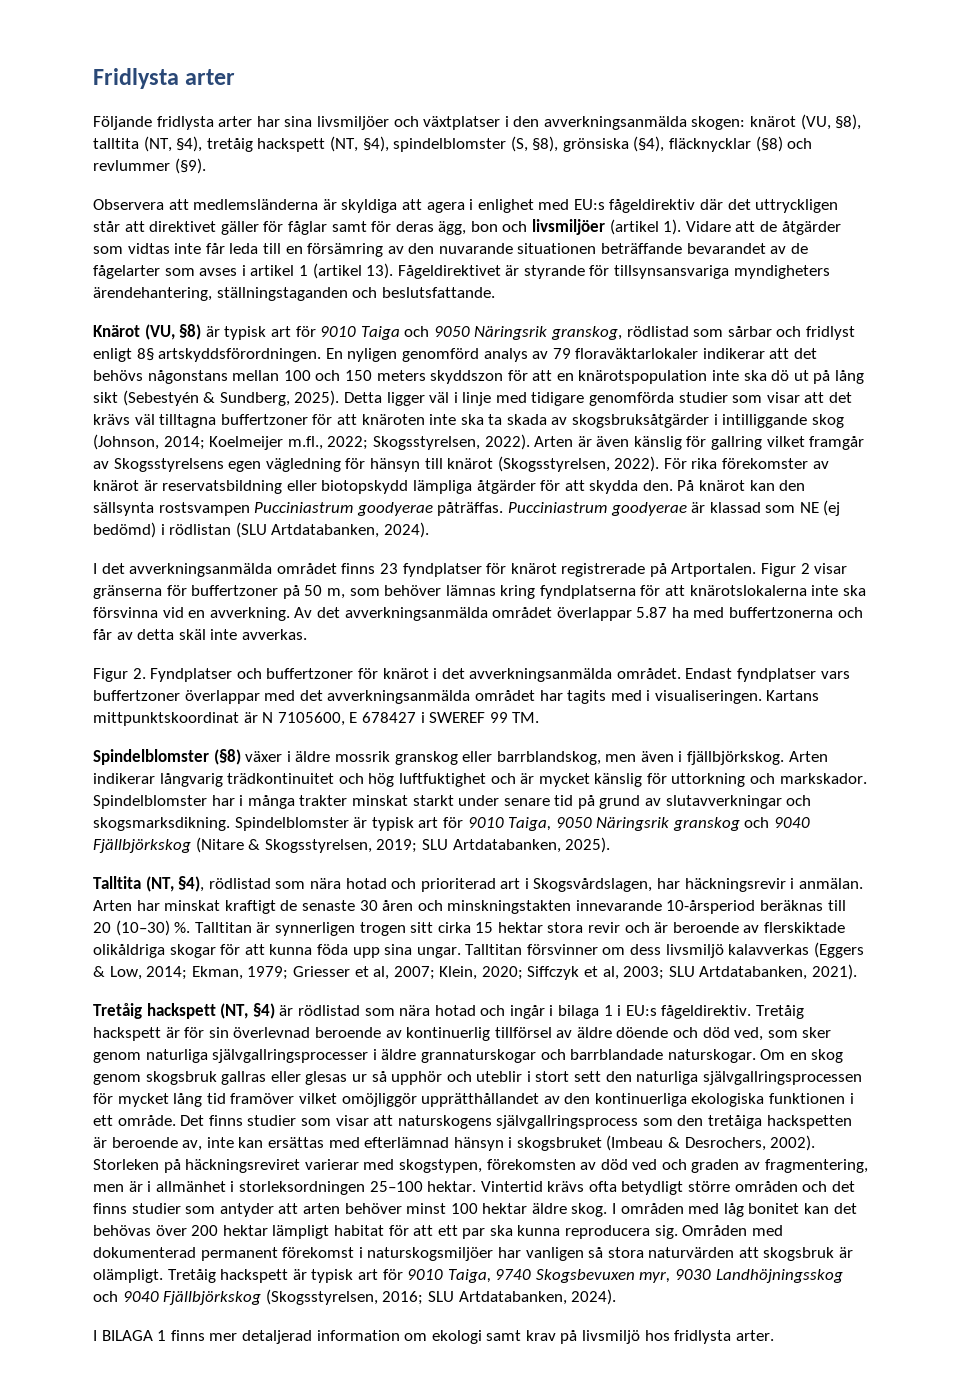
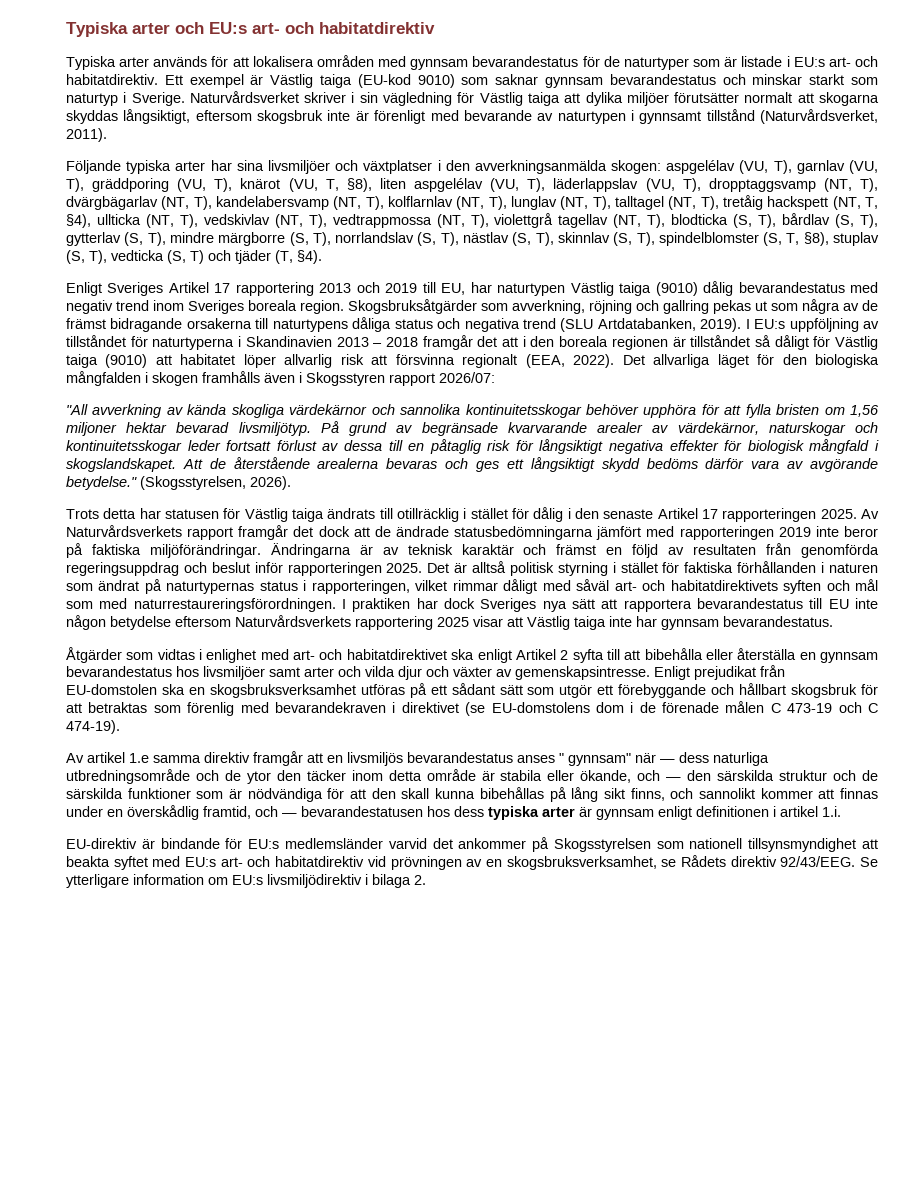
[93,68,236,89] Fridlysta arter -> [66,22,435,37] [66,55,878,70] [66,74,878,88] [66,91,879,106] [66,109,878,124] [66,128,107,142] Typiska arter och EU:s art- och habitatdirektiv // Typiska arter används för att lokalisera områden med gynnsam bevarandestatus för de naturtyper som är listade i EU:s art- och habitatdirektiv. Ett exempel är Västlig taiga (EU-kod 9010) som saknar gynnsam bevarandestatus och minskar starkt som naturtyp i Sverige. Naturvårdsverket skriver i sin vägledning för Västlig taiga att dylika miljöer förutsätter normalt att skogarna skyddas långsiktigt, eftersom skogsbruk inte är förenligt med bevarande av naturtypen i gynnsamt tillstånd (Naturvårdsverket, 2011).
[156,116,214,130] fridlysta -> [126,160,172,174] typiska
[750,114,862,130] [93,136,813,152] [93,158,206,174] [93,199,839,213] [93,219,841,235] [93,243,808,257] [93,263,830,279] [93,287,495,301] [93,324,856,340] [93,348,818,362] [93,370,865,384] [93,390,853,406] [93,414,844,428] [93,434,865,450] [93,456,829,472] [93,480,806,494] [93,500,841,516] [93,522,429,538] [93,563,848,577] [93,585,866,599] [93,607,863,621] [93,629,307,640] [93,668,850,682] [93,690,820,704] [93,712,540,726] [93,749,828,765] [93,773,867,787] [93,795,812,809] [93,817,811,831] [93,837,611,853] [93,876,863,892] [93,900,846,914] [93,920,846,936] [93,942,864,958] [93,964,858,980] [93,1003,805,1019] [93,1027,832,1041] [93,1049,844,1063] [93,1071,862,1085] [93,1093,854,1107] [93,1115,852,1129] [93,1135,816,1151] [93,1159,868,1173] [93,1181,855,1195] [93,1203,857,1217] [93,1225,783,1239] [93,1247,854,1261] [93,1269,843,1283] [93,1289,617,1305] [93,1330,774,1344] knärot (VU, §8), talltita (NT, §4), tretåig hackspett (NT, §4), spindelblomster (S, §8), grönsiska (§4), fläcknycklar (§8) och revlummer (§9). // Observera att medlemsländerna är skyldiga att agera i enlighet med EU:s fågeldirektiv där det uttryckligen står att direktivet gäller för fåglar samt för deras ägg, bon och livsmiljöer (artikel 1). Vidare att de åtgärder som vidtas inte får leda till en försämring av den nuvarande situationen beträffande bevarandet av de fågelarter som avses i artikel 1 (artikel 13). Fågeldirektivet är styrande för tillsynsansvariga myndigheters ärendehantering, ställningstaganden och beslutsfattande. // Knärot (VU, §8) är typisk art för 9010 Taiga och 9050 Näringsrik granskog, rödlistad som sårbar och fridlyst enligt 8§ artskyddsförordningen. En nyligen genomförd analys av 79 floraväktarlokaler indikerar att det behövs någonstans mellan 100 och 150 meters skyddszon för att en knärotspopulation inte ska dö ut på lång sikt (Sebestyén & Sundberg, 2025). Detta ligger väl i linje med tidigare genomförda studier som visar att det krävs väl tilltagna buffertzoner för att knäroten inte ska ta skada av skogsbruksåtgärder i intilliggande skog (Johnson, 2014; Koelmeijer m.fl., 2022; Skogsstyrelsen, 2022). Arten är även känslig för gallring vilket framgår av Skogsstyrelsens egen vägledning för hänsyn till knärot (Skogsstyrelsen, 2022). För rika förekomster av knärot är reservatsbildning eller biotopskydd lämpliga åtgärder för att skydda den. På knärot kan den sällsynta rostsvampen Pucciniastrum goodyerae påträffas. Pucciniastrum goodyerae är klassad som NE (ej bedömd) i rödlistan (SLU Artdatabanken, 2024). // I det avverkningsanmälda området finns 23 fyndplatser för knärot registrerade på Artportalen. Figur 2 visar gränserna för buffertzoner på 50 m, som behöver lämnas kring fyndplatserna för att knärotslokalerna inte ska försvinna vid en avverkning. Av det avverkningsanmälda området överlappar 5.87 ha med buffertzonerna och får av detta skäl inte avverkas. // Figur 2. Fyndplatser och buffertzoner för knärot i det avverkningsanmälda området. Endast fyndplatser vars buffertzoner överlappar med det avverkningsanmälda området har tagits med i visualiseringen. Kartans mittpunktskoordinat är N 7105600, E 678427 i SWEREF 99 TM. // Spindelblomster (§8) växer i äldre mossrik granskog eller barrblandskog, men även i fjällbjörkskog. Arten indikerar långvarig trädkontinuitet och hög luftfuktighet och är mycket känslig för uttorkning och markskador. Spindelblomster har i många trakter minskat starkt under senare tid på grund av slutavverkningar och skogsmarksdikning. Spindelblomster är typisk art för 9010 Taiga, 9050 Näringsrik granskog och 9040 Fjällbjörkskog (Nitare & Skogsstyrelsen, 2019; SLU Artdatabanken, 2025). // Talltita (NT, §4), rödlistad som nära hotad och prioriterad art i Skogsvårdslagen, har häckningsrevir i anmälan. Arten har minskat kraftigt de senaste 30 åren och minskningstakten innevarande 10-årsperiod beräknas till 20 (10–30) %. Talltitan är synnerligen trogen sitt cirka 15 hektar stora revir och är beroende av flerskiktade olikåldriga skogar för att kunna föda upp sina ungar. Talltitan försvinner om dess livsmiljö kalavverkas (Eggers & Low, 2014; Ekman, 1979; Griesser et al, 2007; Klein, 2020; Siffczyk et al, 2003; SLU Artdatabanken, 2021). // Tretåig hackspett (NT, §4) är rödlistad som nära hotad och ingår i bilaga 1 i EU:s fågeldirektiv. Tretåig hackspett är för sin överlevnad beroende av kontinuerlig tillförsel av äldre döende och död ved, som sker genom naturliga självgallringsprocesser i äldre grannaturskogar och barrblandade naturskogar. Om en skog genom skogsbruk gallras eller glesas ur så upphör och uteblir i stort sett den naturliga självgallringsprocessen för mycket lång tid framöver vilket omöjliggör upprätthållandet av den kontinuerliga ekologiska funktionen i ett område. Det finns studier som visar att naturskogens självgallringsprocess som den tretåiga hackspetten är beroende av, inte kan ersättas med efterlämnad hänsyn i skogsbruket (Imbeau & Desrochers, 2002). Storleken på häckningsreviret varierar med skogstypen, förekomsten av död ved och graden av fragmentering, men är i allmänhet i storleksordningen 25–100 hektar. Vintertid krävs ofta betydligt större områden och det finns studier som antyder att arten behöver minst 100 hektar äldre skog. I områden med låg bonitet kan det behövas över 200 hektar lämpligt habitat för att ett par ska kunna reproducera sig. Områden med dokumenterad permanent förekomst i naturskogsmiljöer har vanligen så stora naturvärden att skogsbruk är olämpligt. Tretåig hackspett är typisk art för 9010 Taiga, 9740 Skogsbevuxen myr, 9030 Landhöjningsskog och 9040 Fjällbjörkskog (Skogsstyrelsen, 2016; SLU Artdatabanken, 2024). // I BILAGA 1 finns mer detaljerad information om ekologi samt krav på livsmiljö hos fridlysta arter. -> [666,160,878,174] [66,178,879,192] [66,195,879,210] [66,213,878,228] [66,232,879,246] [66,250,322,264] [66,281,879,296] [66,299,878,314] [66,317,879,332] [66,335,879,350] [66,354,880,368] [66,371,495,386] [66,404,879,418] [66,421,879,436] [66,439,879,454] [66,457,879,472] [66,476,291,490] [66,507,879,522] [66,525,878,540] [66,543,879,558] [66,561,878,576] [66,579,879,594] [66,598,879,612] [66,615,833,630] [66,647,879,663] [66,665,785,680] [66,683,878,698] [66,701,879,716] [66,720,120,734] [66,751,769,766] [66,769,878,784] [66,787,879,802] [66,805,841,820] [66,837,879,852] [66,855,878,870] [66,874,426,888] aspgelélav (VU, T), garnlav (VU, T), gräddporing (VU, T), knärot (VU, T, §8), liten aspgelélav (VU, T), läderlappslav (VU, T), dropptaggsvamp (NT, T), dvärgbägarlav (NT, T), kandelabersvamp (NT, T), kolflarnlav (NT, T), lunglav (NT, T), talltagel (NT, T), tretåig hackspett (NT, T, §4), ullticka (NT, T), vedskivlav (NT, T), vedtrappmossa (NT, T), violettgrå tagellav (NT, T), blodticka (S, T), bårdlav (S, T), gytterlav (S, T), mindre märgborre (S, T), norrlandslav (S, T), nästlav (S, T), skinnlav (S, T), spindelblomster (S, T, §8), stuplav (S, T), vedticka (S, T) och tjäder (T, §4). // Enligt Sveriges Artikel 17 rapportering 2013 och 2019 till EU, har naturtypen Västlig taiga (9010) dålig bevarandestatus med negativ trend inom Sveriges boreala region. Skogsbruksåtgärder som avverkning, röjning och gallring pekas ut som några av de främst bidragande orsakerna till naturtypens dåliga status och negativa trend (SLU Artdatabanken, 2019). I EU:s uppföljning av tillståndet för naturtyperna i Skandinavien 2013 – 2018 framgår det att i den boreala regionen är tillståndet så dåligt för Västlig taiga (9010) att habitatet löper allvarlig risk att försvinna regionalt (EEA, 2022). Det allvarliga läget för den biologiska mångfalden i skogen framhålls även i Skogsstyren rapport 2026/07: // "All avverkning av kända skogliga värdekärnor och sannolika kontinuitetsskogar behöver upphöra för att fylla bristen om 1,56 miljoner hektar bevarad livsmiljötyp. På grund av begränsade kvarvarande arealer av värdekärnor, naturskogar och kontinuitetsskogar leder fortsatt förlust av dessa till en påtaglig risk för långsiktigt negativa effekter för biologisk mångfald i skogslandskapet. Att de återstående arealerna bevaras och ges ett långsiktigt skydd bedöms därför vara av avgörande betydelse." (Skogsstyrelsen, 2026). // Trots detta har statusen för Västlig taiga ändrats till otillräcklig i stället för dålig i den senaste Artikel 17 rapporteringen 2025. Av Naturvårdsverkets rapport framgår det dock att de ändrade statusbedömningarna jämfört med rapporteringen 2019 inte beror på faktiska miljöförändringar. Ändringarna är av teknisk karaktär och främst en följd av resultaten från genomförda regeringsuppdrag och beslut inför rapporteringen 2025. Det är alltså politisk styrning i stället för faktiska förhållanden i naturen som ändrat på naturtypernas status i rapporteringen, vilket rimmar dåligt med såväl art- och habitatdirektivets syften och mål som med naturrestaureringsförordningen. I praktiken har dock Sveriges nya sätt att rapportera bevarandestatus till EU inte någon betydelse eftersom Naturvårdsverkets rapportering 2025 visar att Västlig taiga inte har gynnsam bevarandestatus. // Åtgärder som vidtas i enlighet med art- och habitatdirektivet ska enligt Artikel 2 syfta till att bibehålla eller återställa en gynnsam bevarandestatus hos livsmiljöer samt arter och vilda djur och växter av gemenskapsintresse. Enligt prejudikat från EU-domstolen ska en skogsbruksverksamhet utföras på ett sådant sätt som utgör ett förebyggande och hållbart skogsbruk för att betraktas som förenlig med bevarandekraven i direktivet (se EU-domstolens dom i de förenade målen C 473-19 och C 474-19). // Av artikel 1.e samma direktiv framgår att en livsmiljös bevarandestatus anses " gynnsam" när — dess naturliga utbredningsområde och de ytor den täcker inom detta område är stabila eller ökande, och — den särskilda struktur och de särskilda funktioner som är nödvändiga för att den skall kunna bibehållas på lång sikt finns, och sannolikt kommer att finnas under en överskådlig framtid, och — bevarandestatusen hos dess typiska arter är gynnsam enligt definitionen i artikel 1.i. // EU-direktiv är bindande för EU:s medlemsländer varvid det ankommer på Skogsstyrelsen som nationell tillsynsmyndighet att beakta syftet med EU:s art- och habitatdirektiv vid prövningen av en skogsbruksverksamhet, se Rådets direktiv 92/43/EEG. Se ytterligare information om EU:s livsmiljödirektiv i bilaga 2.

